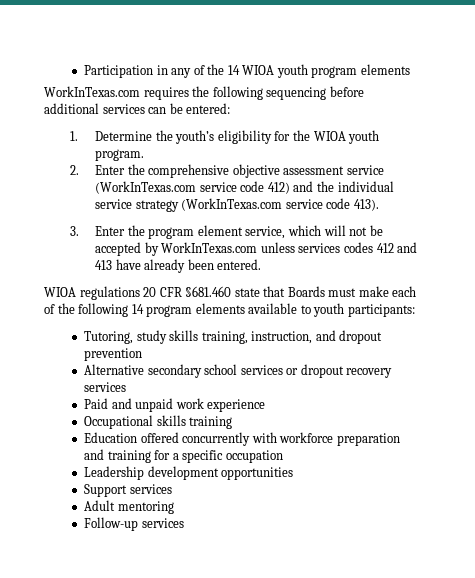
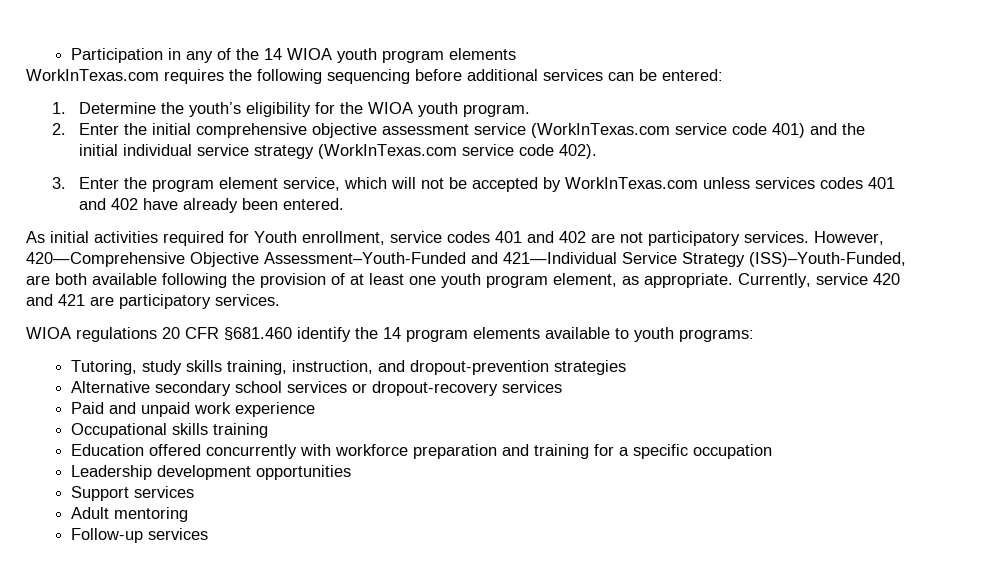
(145, 169) none -> [151,123,191,135] initial
[267,182,290,194] 412) -> [771,123,805,138] 401)
(334, 186) none -> [78,144,118,156] initial
[353,199,379,211] 413). -> [558,144,597,159] 402).
[376,242,418,253] [95,260,113,270] 412 and 413 -> [867,177,895,189] [78,198,138,210] 401 and 402
(262, 264) none -> [26,231,884,246] [26,252,906,267] [26,273,900,288] [26,294,280,309] // As initial activities required for Youth enrollment, service codes 401 and 402 are not participatory services. However, 420—Comprehensive Objective Assessment–Youth-Funded and 421—Individual Service Strategy (ISS)–Youth-Funded, are both available following the provision of at least one youth program element, as appropriate. Currently, service 420 and 421 are participatory services.
[234,286,417,297] [44,303,129,317] state that Boards must make each of the following -> [297,327,378,342] identify the
[347,304,415,317] participants: -> [679,329,754,342] programs:
[339,330,383,344] [84,348,143,361] dropout prevention -> [409,360,626,375] dropout-prevention strategies
[300,364,393,378] dropout recovery -> [371,381,498,396] dropout-recovery

